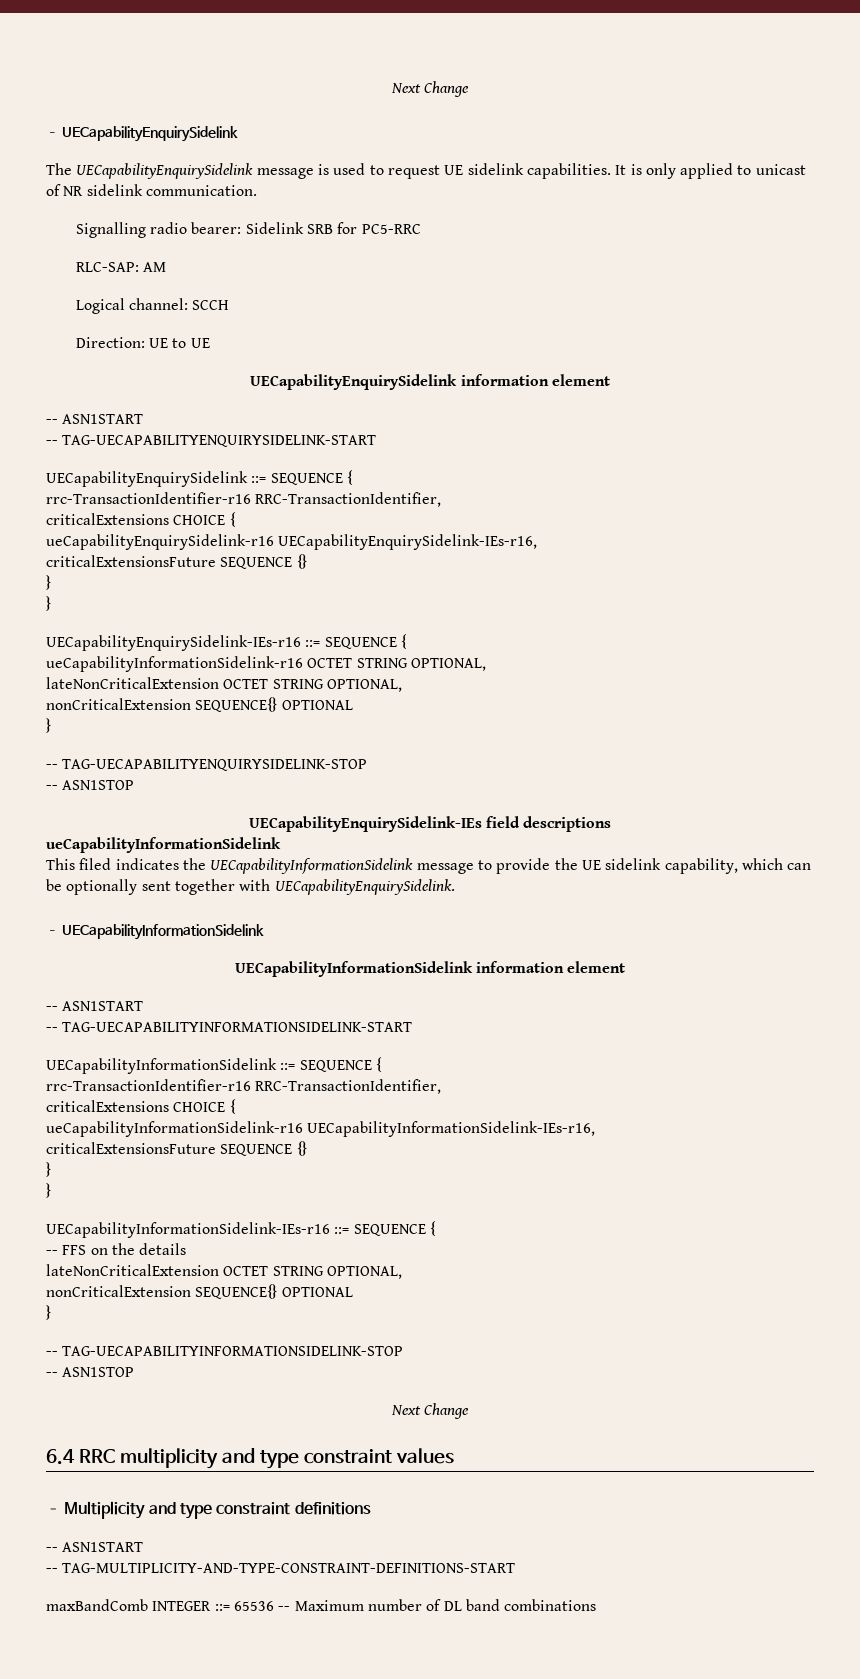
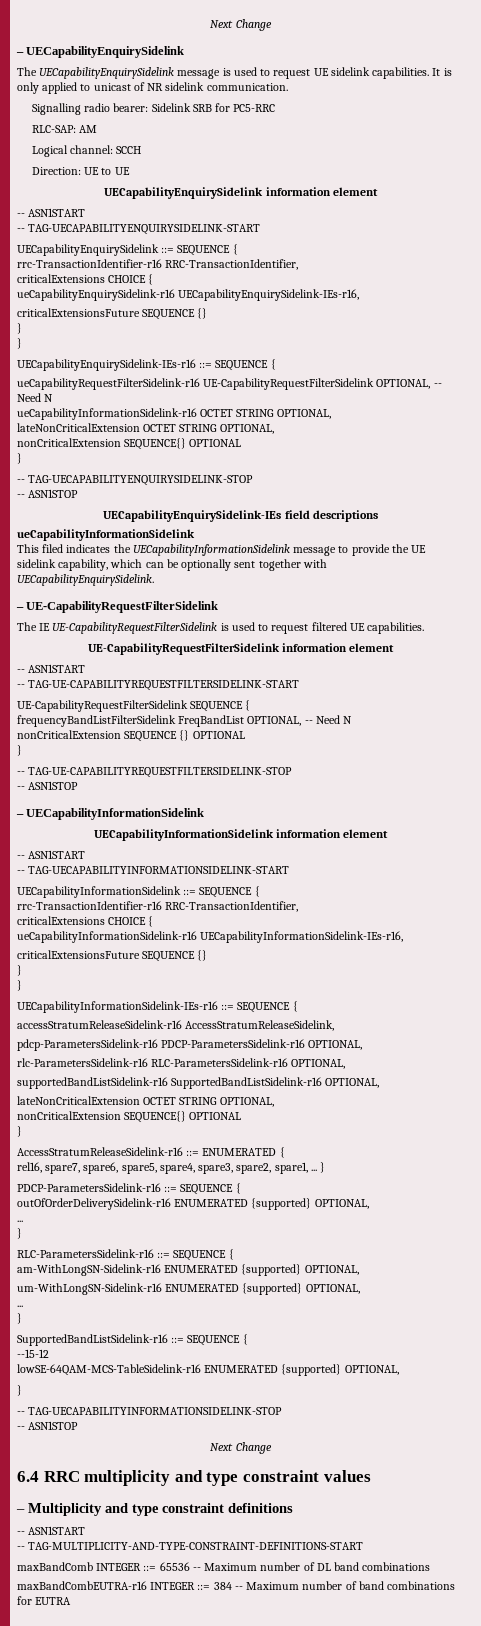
(407, 641) none -> [17,378,442,390] [17,393,54,402] // ueCapabilityRequestFilterSidelink-r16 UE-CapabilityRequestFilterSidelink OPTIONAL, -- Need N
(455, 887) none -> [16,601,219,613] [17,622,425,634] [87,643,395,655] [17,664,86,673] [17,680,300,691] [17,700,251,712] [17,715,353,727] [17,730,245,742] [17,745,22,756] [17,767,293,778] [17,781,79,790] // – UE-CapabilityRequestFilterSidelink // The IE UE-CapabilityRequestFilterSidelink is used to request filtered UE capabilities. // UE-CapabilityRequestFilterSidelink information element // -- ASN1START // -- TAG-UE-CAPABILITYREQUESTFILTERSIDELINK-START // UE-CapabilityRequestFilterSidelink SEQUENCE { // frequencyBandListFilterSidelink FreqBandList OPTIONAL, -- Need N // nonCriticalExtension SEQUENCE {} OPTIONAL // } // -- TAG-UE-CAPABILITYREQUESTFILTERSIDELINK-STOP // -- ASN1STOP
[46,1243,187,1255] [46,1264,402,1279] [46,1284,353,1299] [46,1305,51,1320] -- FFS on the details // lateNonCriticalExtension OCTET STRING OPTIONAL, // nonCriticalExtension SEQUENCE{} OPTIONAL // } -> [17,1020,335,1031] [17,1039,363,1051] [17,1058,346,1069] [17,1077,380,1089] [17,1096,274,1107] [17,1111,242,1123] [17,1126,22,1137] [17,1147,285,1158] [17,1162,326,1174] [17,1183,241,1195] [17,1198,369,1210] [17,1220,23,1222] [17,1228,22,1239] [17,1249,234,1261] [17,1264,359,1276] [17,1283,360,1295] [17,1305,23,1307] [17,1313,22,1324] [17,1334,248,1346] [17,1349,49,1358] [17,1364,399,1376] [17,1385,22,1396] accessStratumReleaseSidelink-r16 AccessStratumReleaseSidelink, // pdcp-ParametersSidelink-r16 PDCP-ParametersSidelink-r16 OPTIONAL, // rlc-ParametersSidelink-r16 RLC-ParametersSidelink-r16 OPTIONAL, // supportedBandListSidelink-r16 SupportedBandListSidelink-r16 OPTIONAL, // lateNonCriticalExtension OCTET STRING OPTIONAL, // nonCriticalExtension SEQUENCE{} OPTIONAL // } // AccessStratumReleaseSidelink-r16 ::= ENUMERATED { // rel16, spare7, spare6, spare5, spare4, spare3, spare2, spare1, ... } // PDCP-ParametersSidelink-r16 ::= SEQUENCE { // outOfOrderDeliverySidelink-r16 ENUMERATED {supported} OPTIONAL, // ... // } // RLC-ParametersSidelink-r16 ::= SEQUENCE { // am-WithLongSN-Sidelink-r16 ENUMERATED {supported} OPTIONAL, // um-WithLongSN-Sidelink-r16 ENUMERATED {supported} OPTIONAL, // ... // } // SupportedBandListSidelink-r16 ::= SEQUENCE { // --15-12 // lowSE-64QAM-MCS-TableSidelink-r16 ENUMERATED {supported} OPTIONAL, // }
(597, 1605) none -> [17,1581,456,1590] [17,1596,72,1605] // maxBandCombEUTRA-r16 INTEGER ::= 384 -- Maximum number of band combinations for EUTRA

